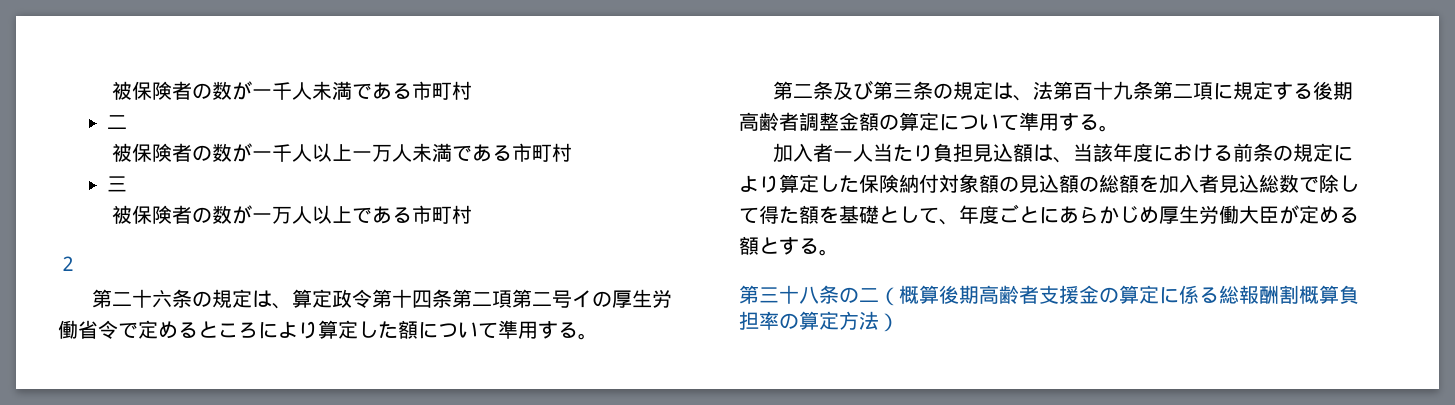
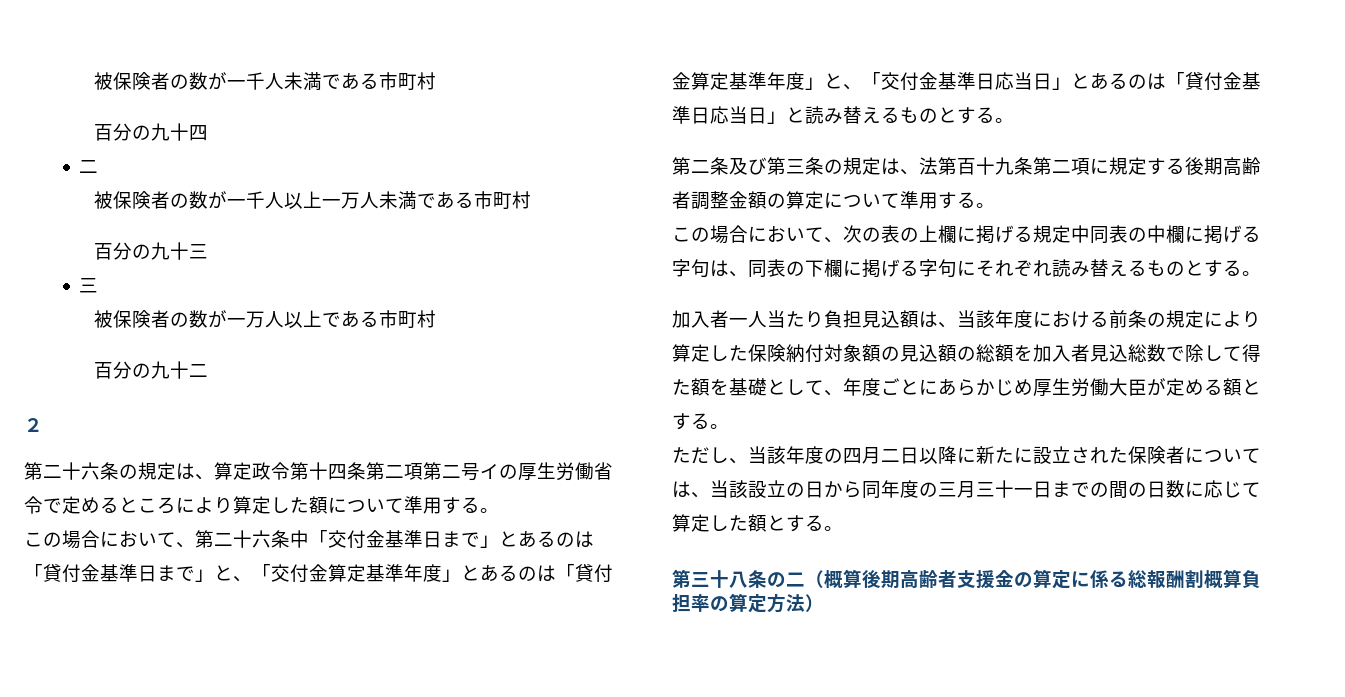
(473, 90) none -> [93,123,208,141] // 百分の九十四
(573, 152) none -> [93,242,208,260] // 百分の九十三
(473, 214) none -> [93,361,208,379] // 百分の九十二
(598, 336) none -> [24,530,594,549] [24,564,613,583] [672,72,1261,91] [672,106,1014,124] // この場合において、第二十六条中「交付金基準日まで」とあるのは「貸付金基準日まで」と、「交付金算定基準年度」とあるのは「貸付金算定基準年度」と、「交付金基準日応当日」とあるのは「貸付金基準日応当日」と読み替えるものとする。
(1119, 128) none -> [672,225,1261,244] [672,259,1261,278] // この場合において、次の表の上欄に掲げる規定中同表の中欄に掲げる字句は、同表の下欄に掲げる字句にそれぞれ読み替えるものとする。
(839, 252) none -> [672,446,1261,464] [672,480,1261,499] [672,514,843,532] // ただし、当該年度の四月二日以降に新たに設立された保険者については、当該設立の日から同年度の三月三十一日までの間の日数に応じて算定した額とする。

